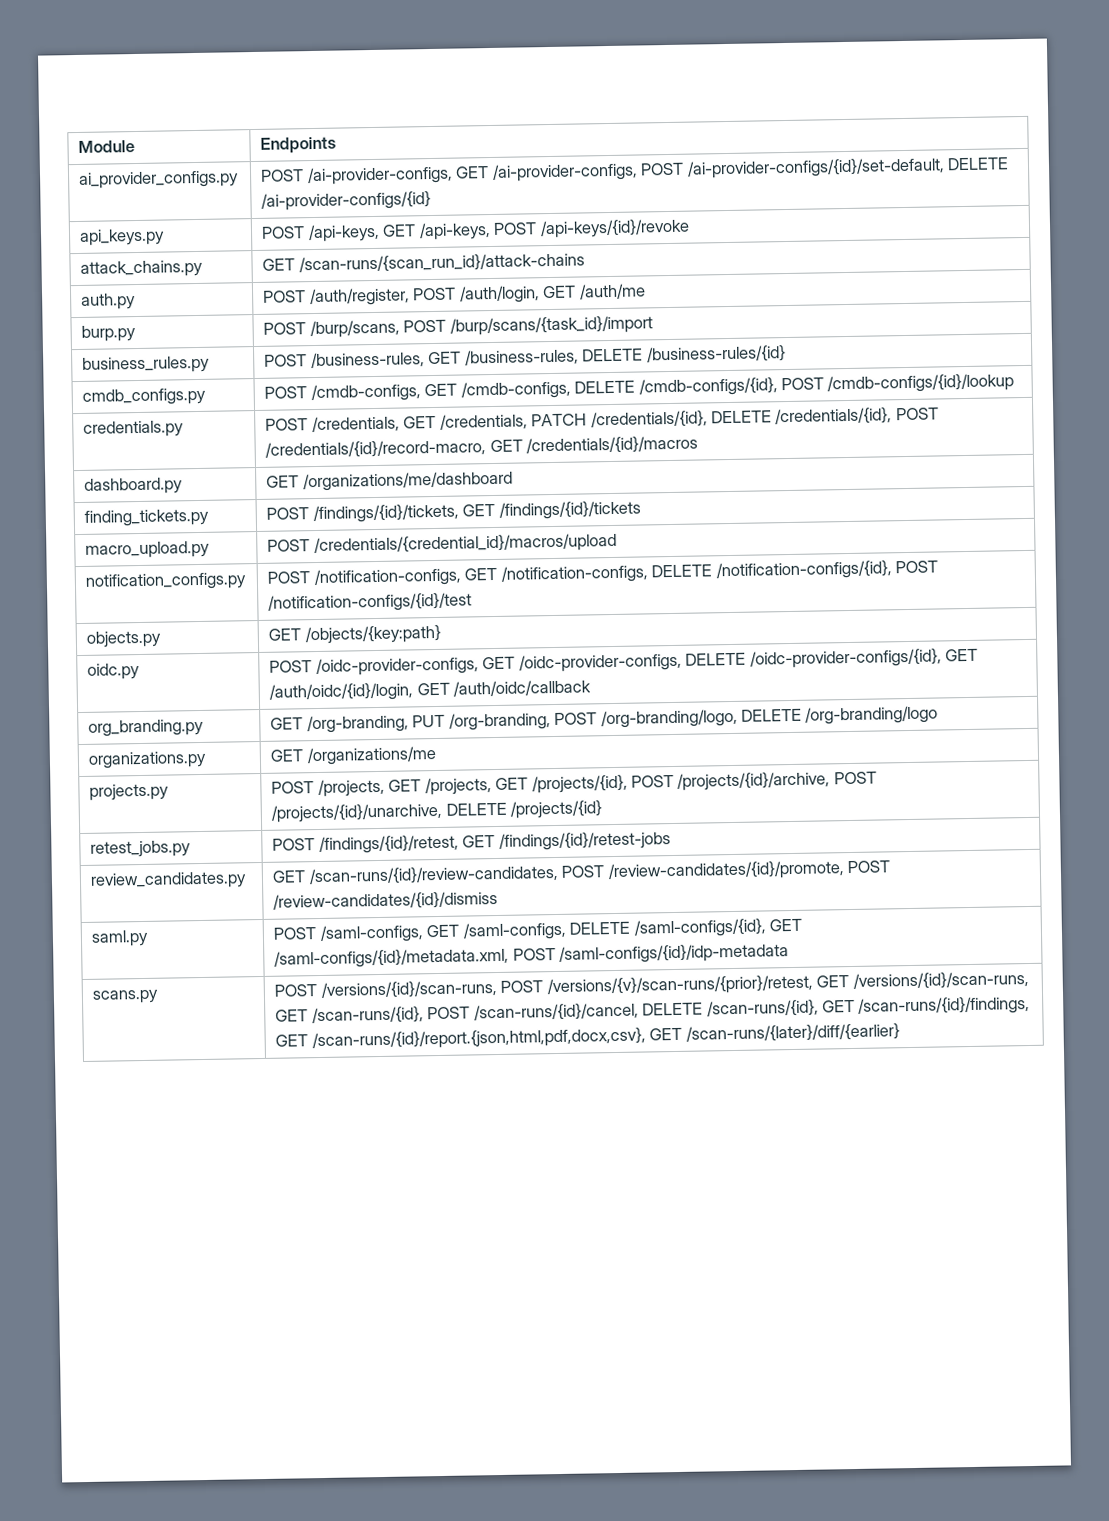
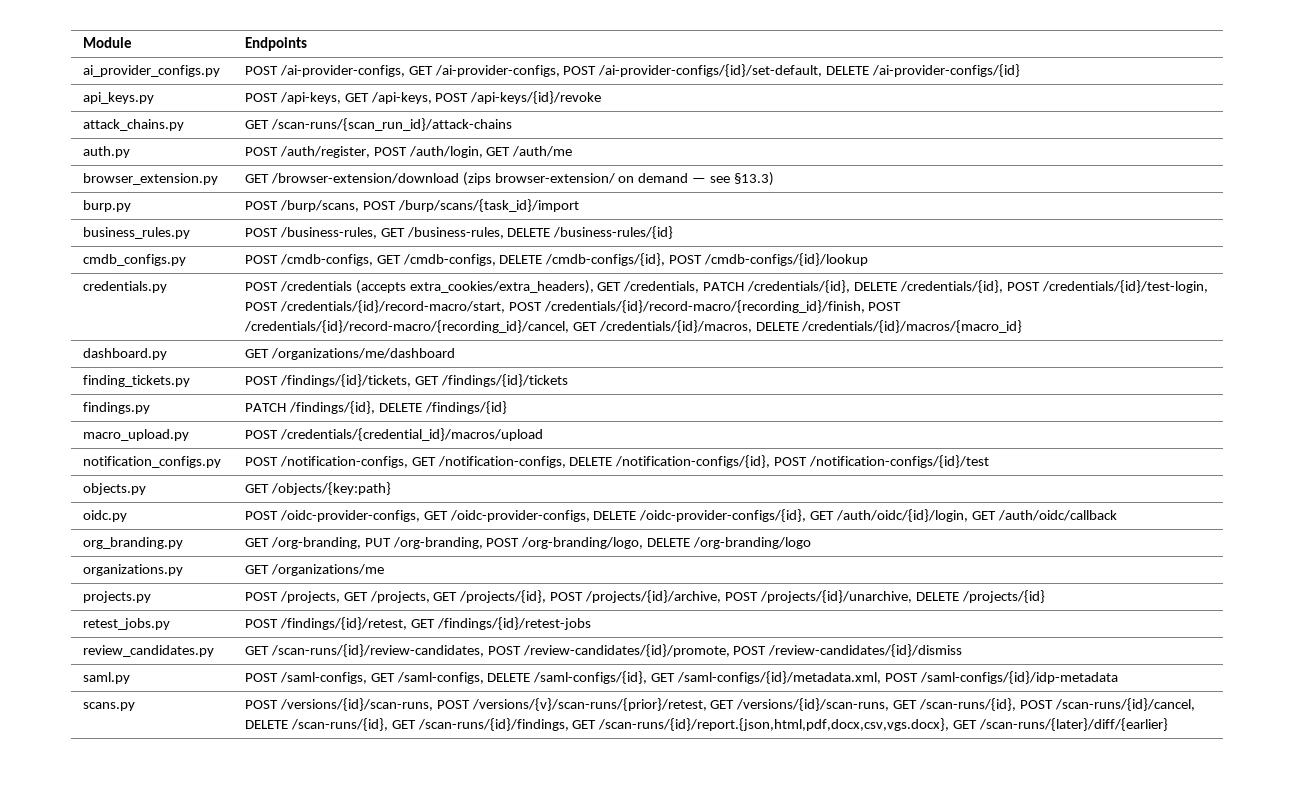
(646, 291) none -> [82,173,218,185] [244,172,775,186] // browser_extension.py | GET /browser-extension/download (zips browser-extension/ on demand — see §13.3)
[311,415,400,433] /credentials, -> [279,280,594,294] /credentials (accepts extra_cookies/extra_headers),
[265,435,699,459] /credentials/{id}/record-macro, GET /credentials/{id}/macros -> [1041,280,1208,293] [244,300,902,313] [243,320,1023,333] /credentials/{id}/test-login, POST /credentials/{id}/record-macro/start, POST /credentials/{id}/record-macro/{recording_id}/finish, POST /credentials/{id}/record-macro/{recording_id}/cancel, GET /credentials/{id}/macros, DELETE /credentials/{id}/macros/{macro_id}
(641, 510) none -> [82,402,150,414] [244,401,507,414] // findings.py | PATCH /findings/{id}, DELETE /findings/{id}
[311,1027,646,1051] /scan-runs/{id}/report.{json,html,pdf,docx,csv}, -> [598,718,950,731] /scan-runs/{id}/report.{json,html,pdf,docx,csv,vgs.docx},

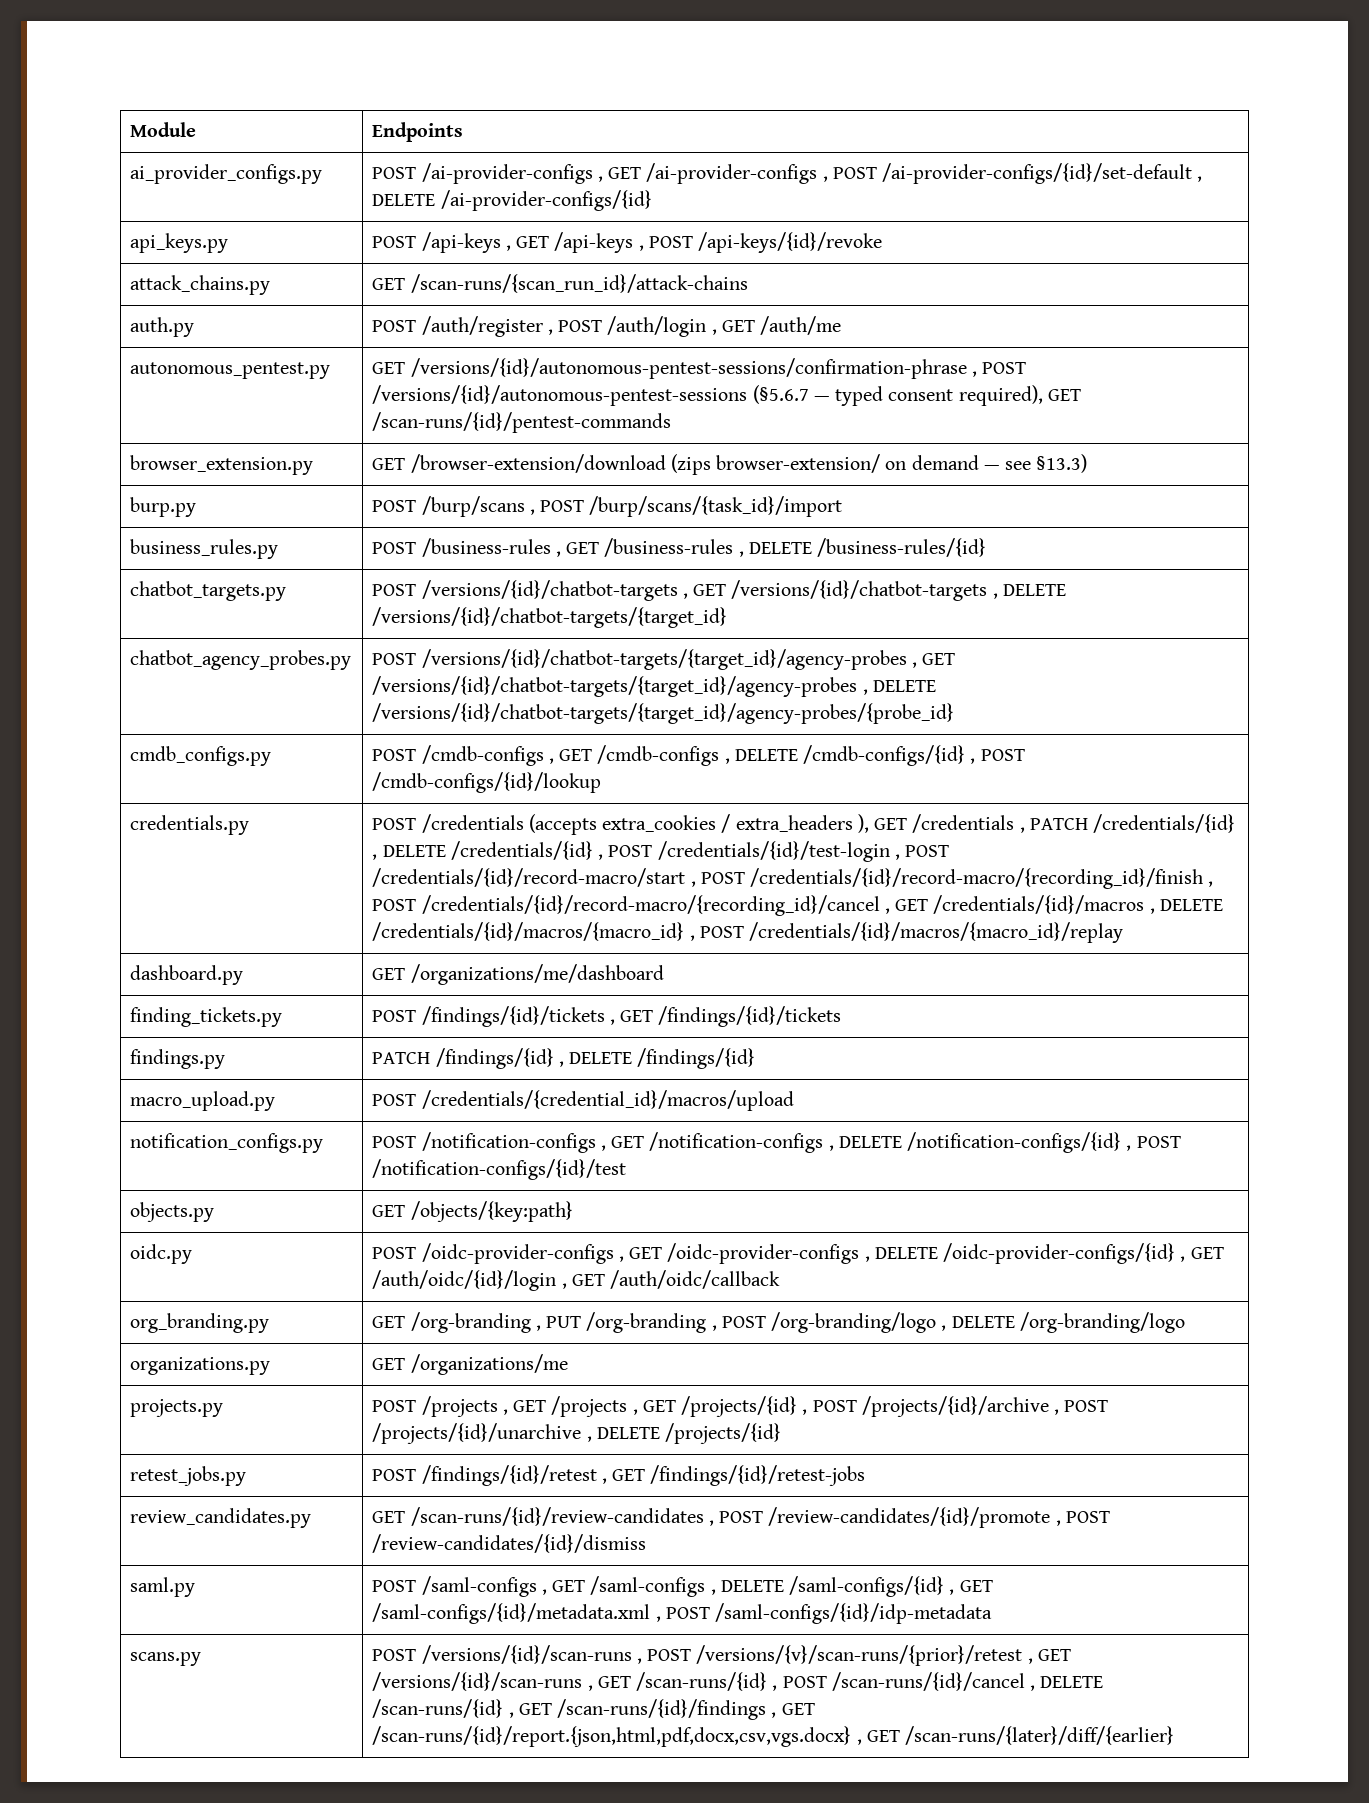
[279,64,823,77] /ai-provider-configs, GET /ai-provider-configs, POST /ai-provider-configs/{id}/set-default, -> [421,163,1203,184] /ai-provider-configs , GET /ai-provider-configs , POST /ai-provider-configs/{id}/set-default ,
[279,92,432,104] /api-keys, GET /api-keys, -> [421,232,644,253] /api-keys , GET /api-keys ,
[279,146,573,158] /auth/register, POST /auth/login, GET /auth/me -> [421,316,842,337] [130,362,331,379] [372,358,1027,379] [372,385,1081,406] [372,412,672,433] /auth/register , POST /auth/login , GET /auth/me // autonomous_pentest.py | GET /versions/{id}/autonomous-pentest-sessions/confirmation-phrase , POST /versions/{id}/autonomous-pentest-sessions (§5.6.7 — typed consent required), GET /scan-runs/{id}/pentest-commands
[279,200,359,212] /burp/scans, -> [421,496,535,517] /burp/scans ,
[279,226,674,239] [82,254,186,266] [244,253,666,266] /business-rules, GET /business-rules, DELETE /business-rules/{id} // cmdb_configs.py | POST /cmdb-configs, GET /cmdb-configs, DELETE /cmdb-configs/{id}, -> [421,538,987,557] [130,581,287,601] [372,580,1066,601] [372,607,728,628] [130,650,352,670] [372,649,956,670] [372,676,936,697] [372,703,955,724] [130,746,272,766] [372,745,976,766] /business-rules , GET /business-rules , DELETE /business-rules/{id} // chatbot_targets.py | POST /versions/{id}/chatbot-targets , GET /versions/{id}/chatbot-targets , DELETE /versions/{id}/chatbot-targets/{target_id} // chatbot_agency_probes.py | POST /versions/{id}/chatbot-targets/{target_id}/agency-probes , GET /versions/{id}/chatbot-targets/{target_id}/agency-probes , DELETE /versions/{id}/chatbot-targets/{target_id}/agency-probes/{probe_id} // cmdb_configs.py | POST /cmdb-configs , GET /cmdb-configs , DELETE /cmdb-configs/{id} ,
[409,280,1208,294] [244,300,902,313] [243,320,752,333] extra_cookies/extra_headers), GET /credentials, PATCH /credentials/{id}, DELETE /credentials/{id}, POST /credentials/{id}/test-login, POST /credentials/{id}/record-macro/start, POST /credentials/{id}/record-macro/{recording_id}/finish, POST /credentials/{id}/record-macro/{recording_id}/cancel, GET /credentials/{id}/macros, -> [602,814,1236,833] [372,841,950,862] [372,868,1214,889] [372,895,1155,916] extra_cookies / extra_headers ), GET /credentials , PATCH /credentials/{id} , DELETE /credentials/{id} , POST /credentials/{id}/test-login , POST /credentials/{id}/record-macro/start , POST /credentials/{id}/record-macro/{recording_id}/finish , POST /credentials/{id}/record-macro/{recording_id}/cancel , GET /credentials/{id}/macros ,
(1023, 326) none -> [689,922,1124,943] , POST /credentials/{id}/macros/{macro_id}/replay
[279,374,411,387] /findings/{id}/tickets, -> [421,1006,615,1027] /findings/{id}/tickets ,
[288,401,375,414] /findings/{id}, -> [435,1048,564,1069] /findings/{id} ,
[279,455,771,468] /notification-configs, GET /notification-configs, DELETE /notification-configs/{id}, -> [421,1132,1132,1153] /notification-configs , GET /notification-configs , DELETE /notification-configs/{id} ,
[279,509,1118,522] [82,537,183,549] [244,537,644,549] /oidc-provider-configs, GET /oidc-provider-configs, DELETE /oidc-provider-configs/{id}, GET /auth/oidc/{id}/login, GET /auth/oidc/callback // org_branding.py | GET /org-branding, PUT /org-branding, POST /org-branding/logo, -> [421,1243,1224,1264] [372,1270,781,1291] [130,1313,270,1333] [372,1312,947,1333] /oidc-provider-configs , GET /oidc-provider-configs , DELETE /oidc-provider-configs/{id} , GET /auth/oidc/{id}/login , GET /auth/oidc/callback // org_branding.py | GET /org-branding , PUT /org-branding , POST /org-branding/logo ,
[279,590,913,603] /projects, GET /projects, GET /projects/{id}, POST /projects/{id}/archive, POST /projects/{id}/unarchive, -> [421,1396,1109,1417] [372,1423,592,1444] /projects , GET /projects , GET /projects/{id} , POST /projects/{id}/archive , POST /projects/{id}/unarchive ,
[279,617,407,630] /findings/{id}/retest, -> [421,1465,607,1486] /findings/{id}/retest ,
[270,644,730,657] /scan-runs/{id}/review-candidates, POST /review-candidates/{id}/promote, -> [410,1507,1061,1528] /scan-runs/{id}/review-candidates , POST /review-candidates/{id}/promote ,
[279,671,1119,684] [82,702,135,711] [244,698,1196,711] [244,718,950,731] /saml-configs, GET /saml-configs, DELETE /saml-configs/{id}, GET /saml-configs/{id}/metadata.xml, POST /saml-configs/{id}/idp-metadata // scans.py | POST /versions/{id}/scan-runs, POST /versions/{v}/scan-runs/{prior}/retest, GET /versions/{id}/scan-runs, GET /scan-runs/{id}, POST /scan-runs/{id}/cancel, DELETE /scan-runs/{id}, GET /scan-runs/{id}/findings, GET /scan-runs/{id}/report.{json,html,pdf,docx,csv,vgs.docx}, -> [421,1576,993,1597] [372,1603,993,1624] [130,1652,202,1666] [372,1645,1071,1666] [372,1672,1104,1691] [372,1699,815,1720] [372,1726,862,1747] /saml-configs , GET /saml-configs , DELETE /saml-configs/{id} , GET /saml-configs/{id}/metadata.xml , POST /saml-configs/{id}/idp-metadata // scans.py | POST /versions/{id}/scan-runs , POST /versions/{v}/scan-runs/{prior}/retest , GET /versions/{id}/scan-runs , GET /scan-runs/{id} , POST /scan-runs/{id}/cancel , DELETE /scan-runs/{id} , GET /scan-runs/{id}/findings , GET /scan-runs/{id}/report.{json,html,pdf,docx,csv,vgs.docx} ,

